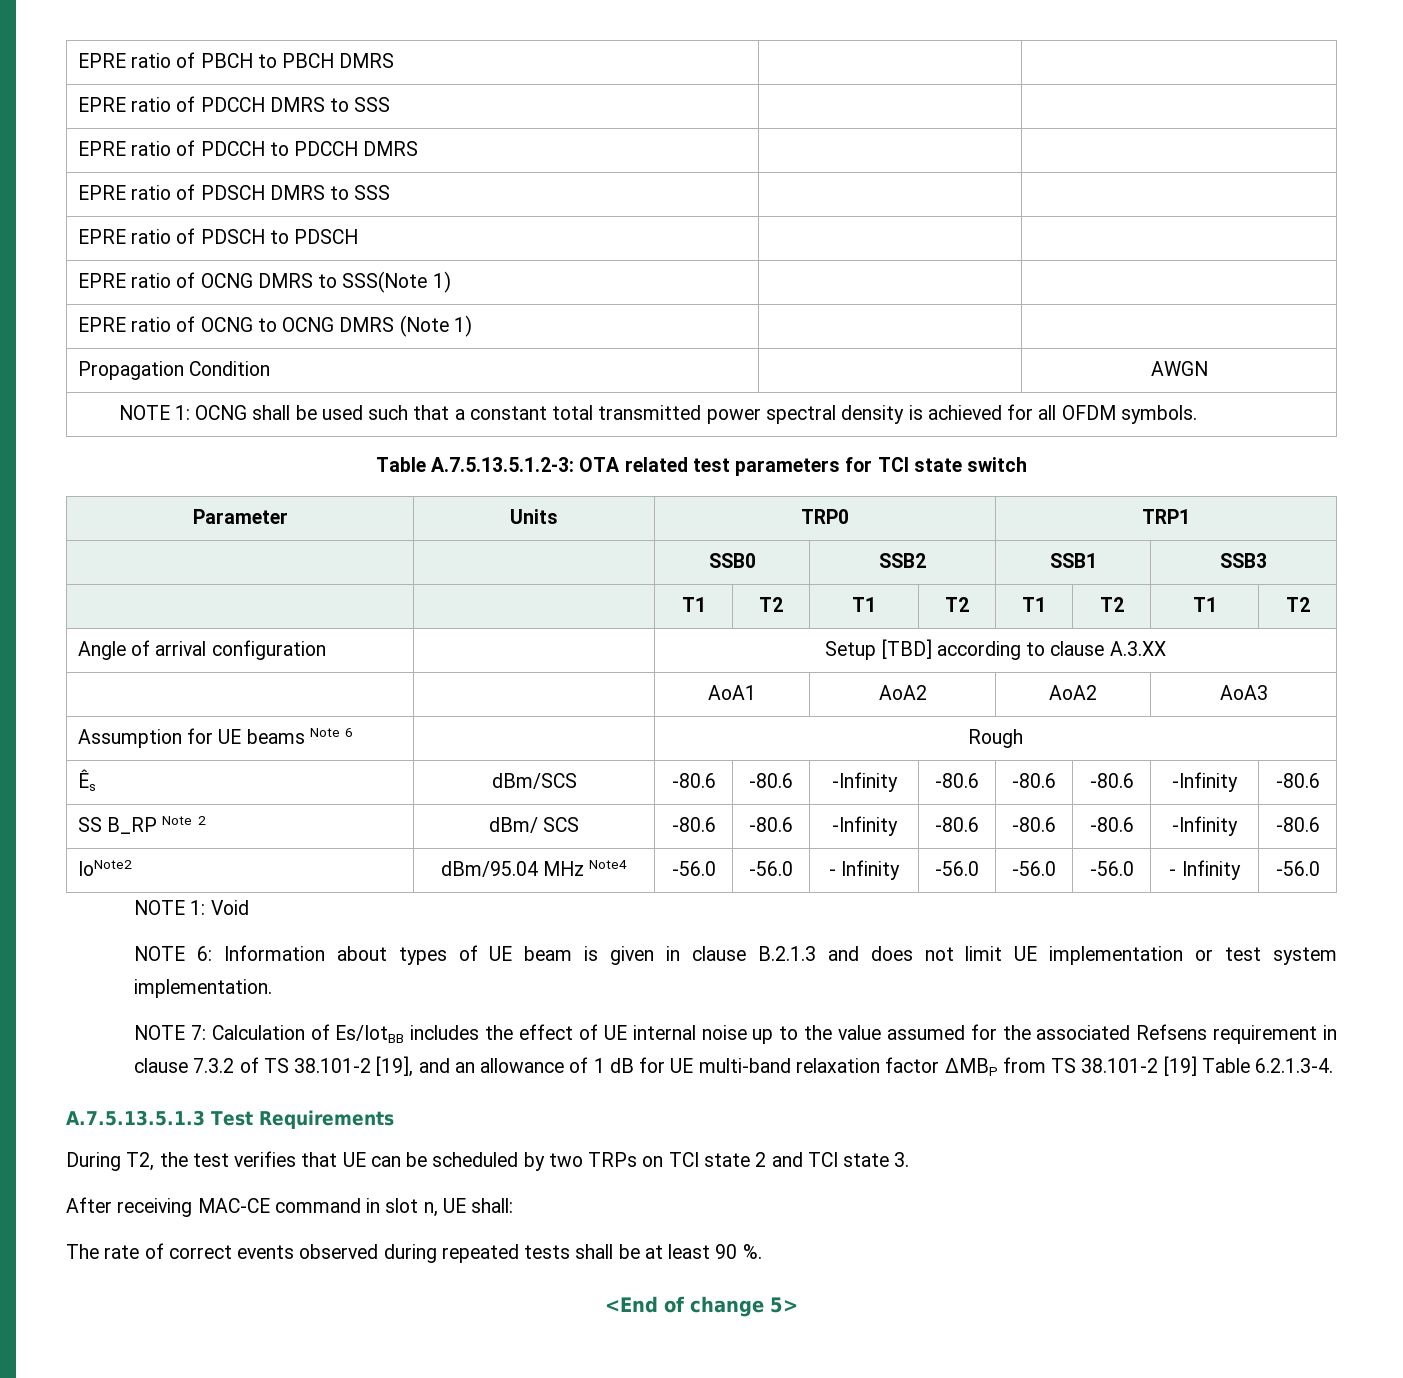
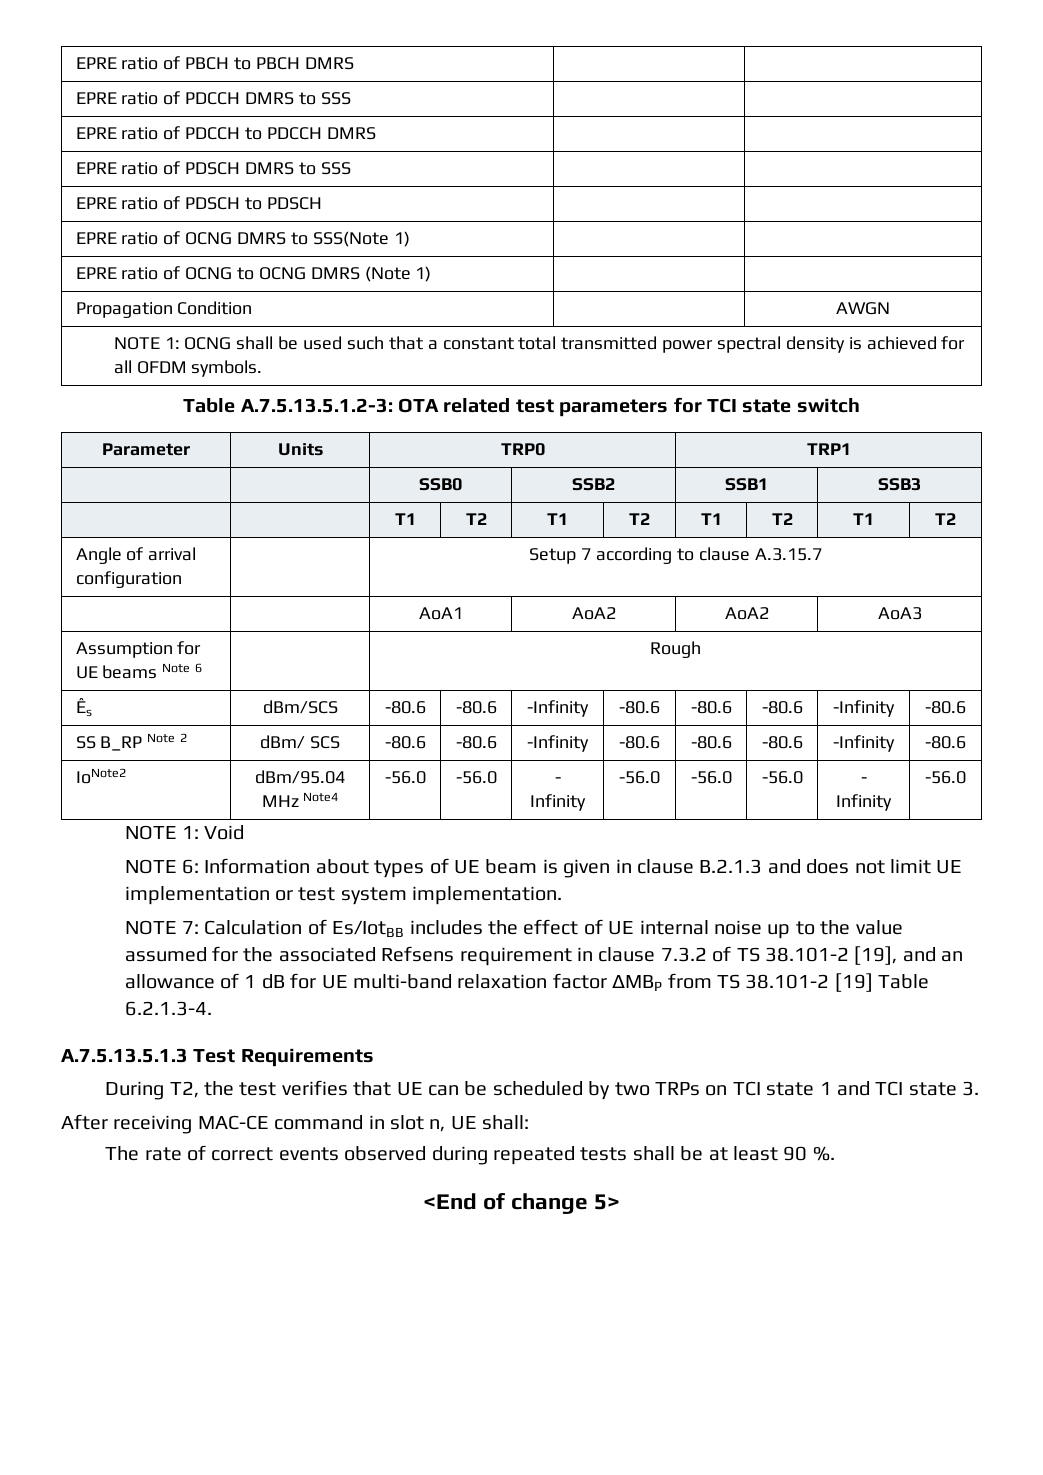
[881,639,932,659] [TBD] -> [581,548,592,560] 7
[1109,641,1166,656] A.3.XX -> [754,548,822,561] A.3.15.7
[755,1152,767,1167] 2 -> [819,1082,832,1095] 1

